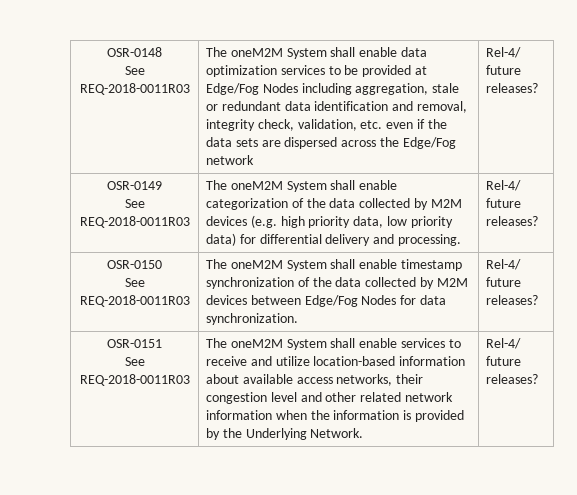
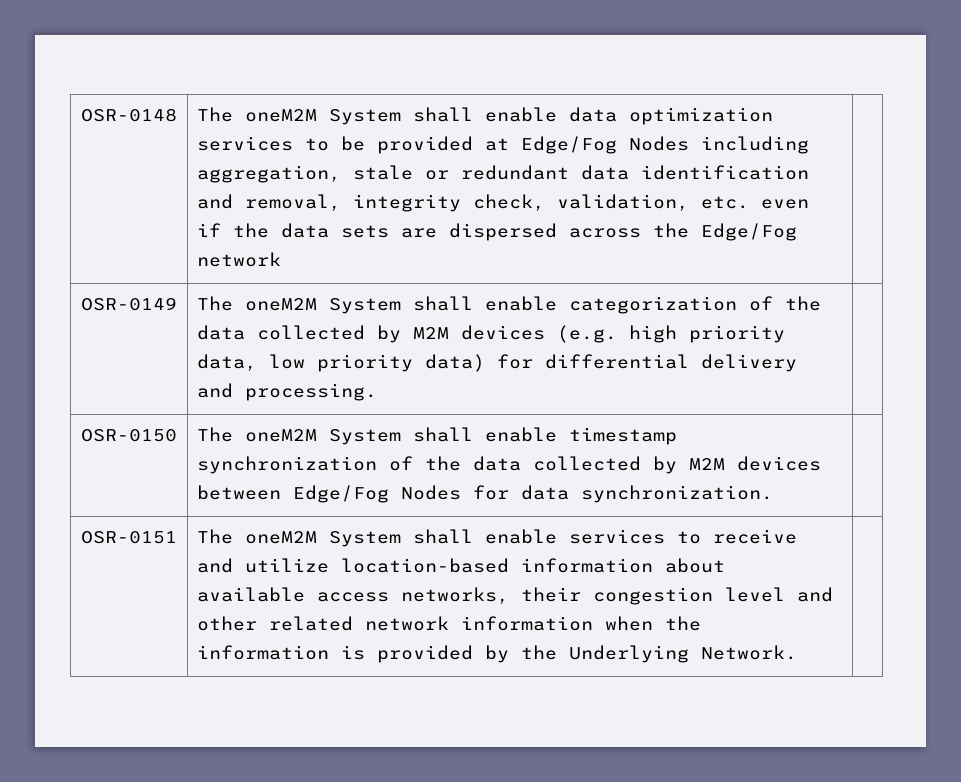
[124,66,145,75] [79,83,190,95] // See REQ-2018-0011R03 -> (177, 115) none
[485,47,521,58] [485,65,521,75] [485,83,538,93] Rel-4/ future releases? -> (282, 259) none
[124,199,145,208] [79,216,190,228] // See REQ-2018-0011R03 -> (177, 304) none
[485,180,521,191] [485,198,521,208] [485,216,538,226] Rel-4/ future releases? -> (378, 392) none
[124,278,145,287] [79,295,190,307] // See REQ-2018-0011R03 -> (177, 435) none
[485,259,521,270] [485,277,521,287] [485,295,538,305] Rel-4/ future releases? -> (774, 494) none
[124,357,145,366] [79,374,190,386] // See REQ-2018-0011R03 -> (177, 537) none
[485,338,521,349] [485,356,521,366] [485,374,538,384] Rel-4/ future releases? -> (798, 652) none

